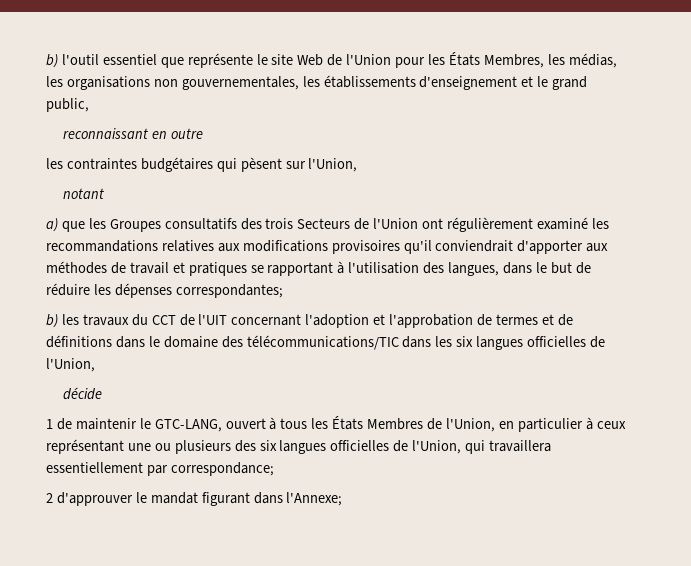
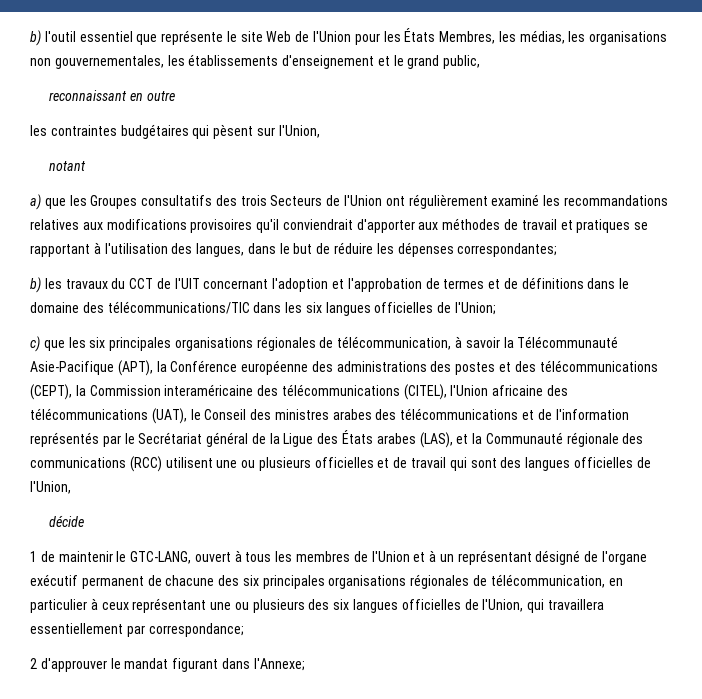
(606, 342) none -> [455,302,497,315] [30,336,619,352] [30,360,658,376] [30,384,569,400] [30,408,629,424] [30,430,644,448] [30,456,651,472] l'Union; // c) que les six principales organisations régionales de télécommunication, à savoir la Télécommunauté Asie-Pacifique (APT), la Conférence européenne des administrations des postes et des télécommunications (CEPT), la Commission interaméricaine des télécommunications (CITEL), l'Union africaine des télécommunications (UAT), le Conseil des ministres arabes des télécommunications et de l'information représentés par le Secrétariat général de la Ligue des États arabes (LAS), et la Communauté régionale des communications (RCC) utilisent une ou plusieurs officielles et de travail qui sont des langues officielles de
[332,416,495,432] États Membres de l'Union, -> [296,550,648,565] [30,574,605,589] membres de l'Union et à un représentant désigné de l'organe exécutif permanent de chacune des six principales organisations régionales de télécommunication,

